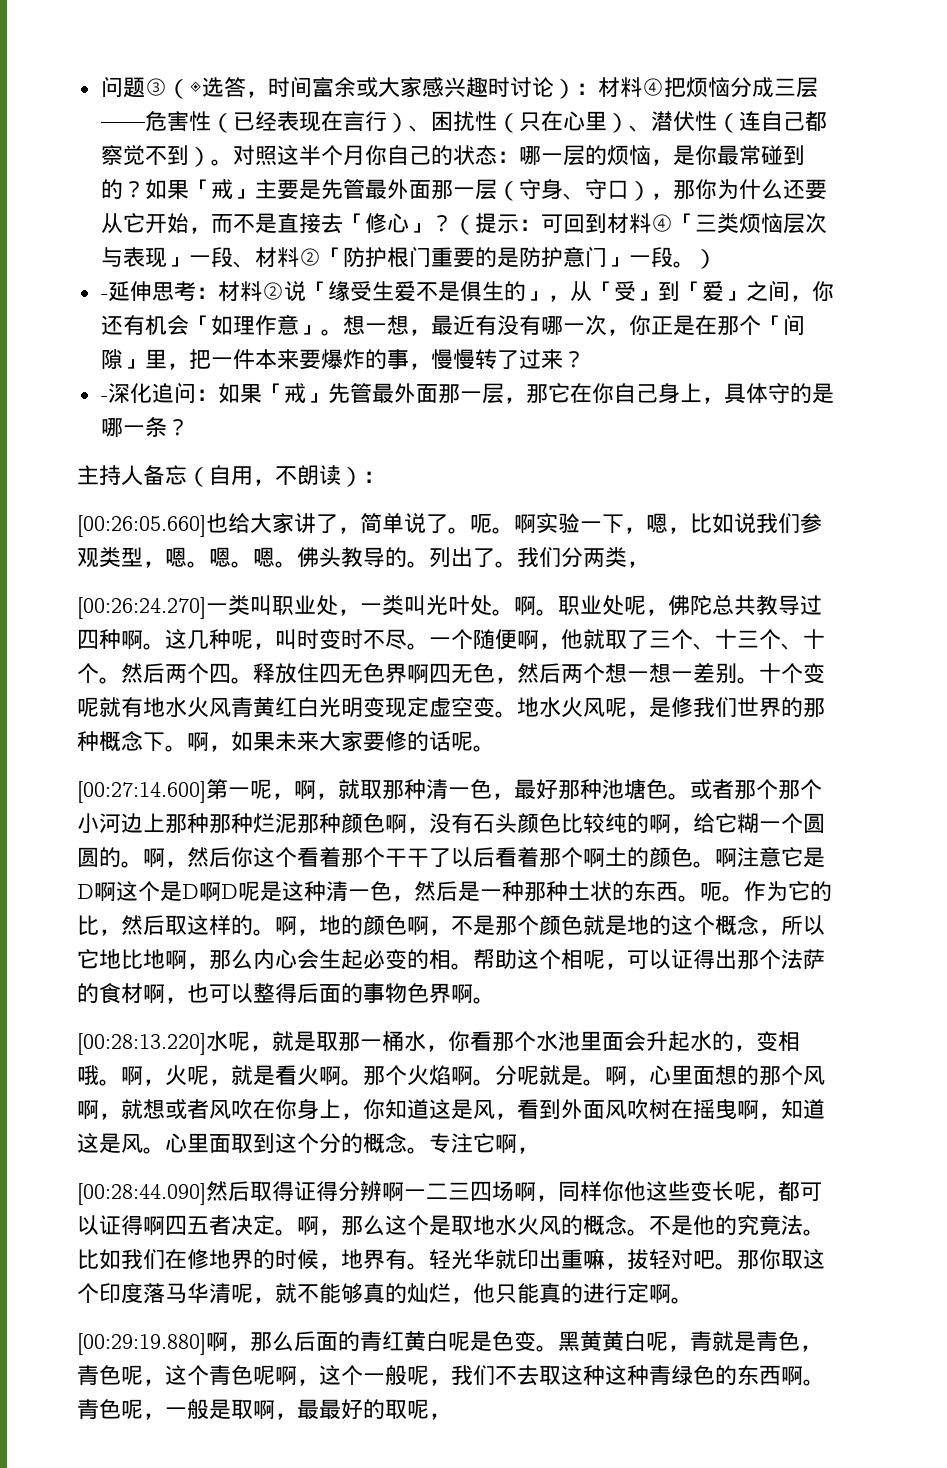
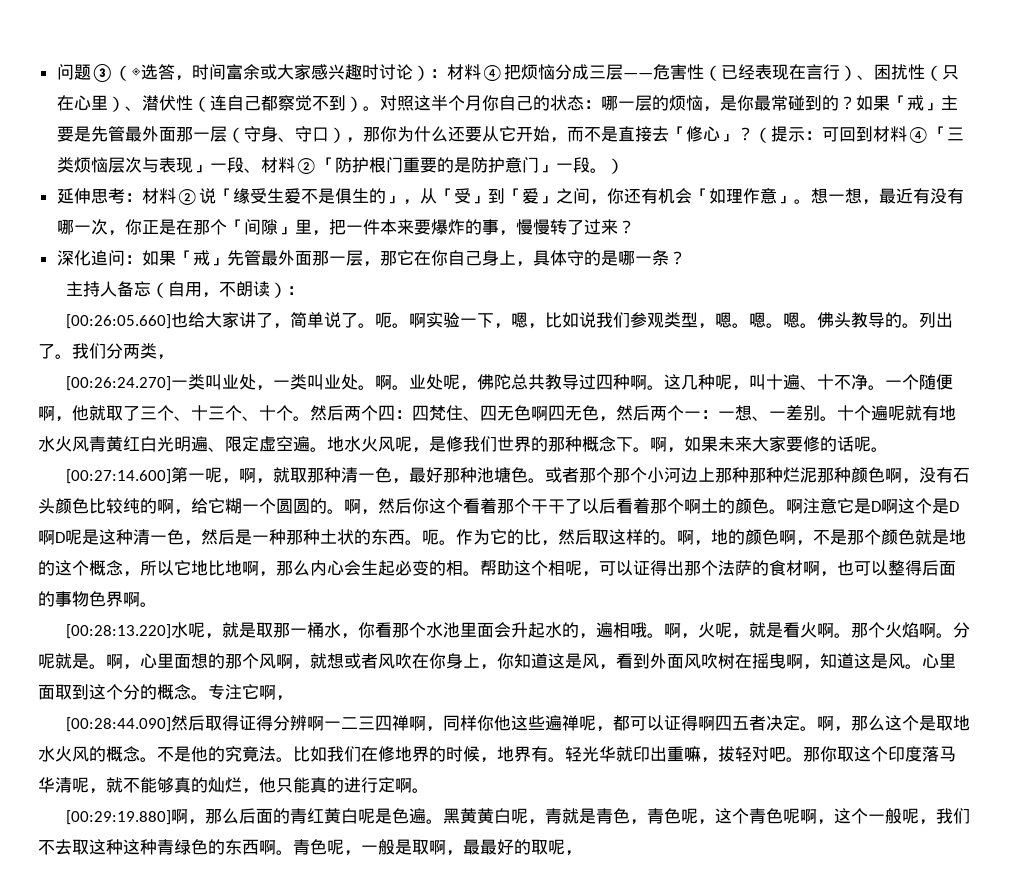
[100,294,108,299] - -> (624, 166) none
[100,396,108,401] - -> (635, 227) none
[272,595,294,615] 职 -> (222, 382) none
[426,595,470,615] 光叶 -> [323,374,341,389] 业
[558,595,580,615] 职 -> (409, 387) none
[297,629,407,650] 时变时不尽 -> [765,374,868,390] 十遍、十不净
[231,663,407,684] 。释放住四无色界 -> [395,405,531,421] ：四梵住、四无色
[605,663,671,683] 想一想 -> [684,405,769,421] 一：一想、
[803,663,825,684] 变 -> [871,405,888,421] 遍
[363,697,495,718] 变现定虚空变 -> [191,436,310,452] 遍、限定虚空遍
[756,1031,778,1052] 变 -> [595,622,613,638] 遍
[492,1181,514,1201] 场 -> [391,715,409,731] 禅
[690,1181,734,1202] 变长 -> [544,715,579,731] 遍禅
[514,1331,536,1352] 变 -> [408,808,426,824] 遍

